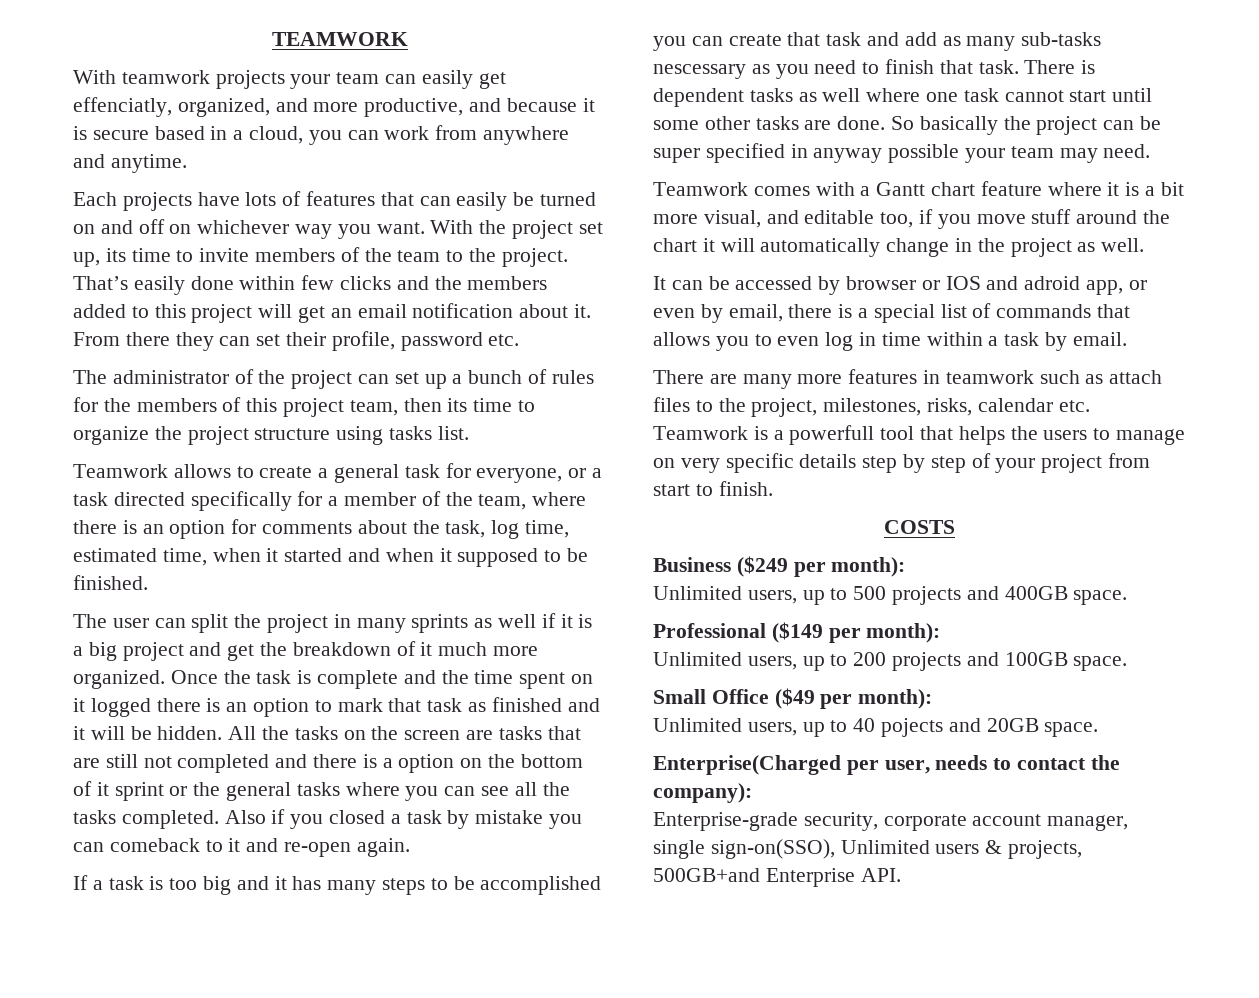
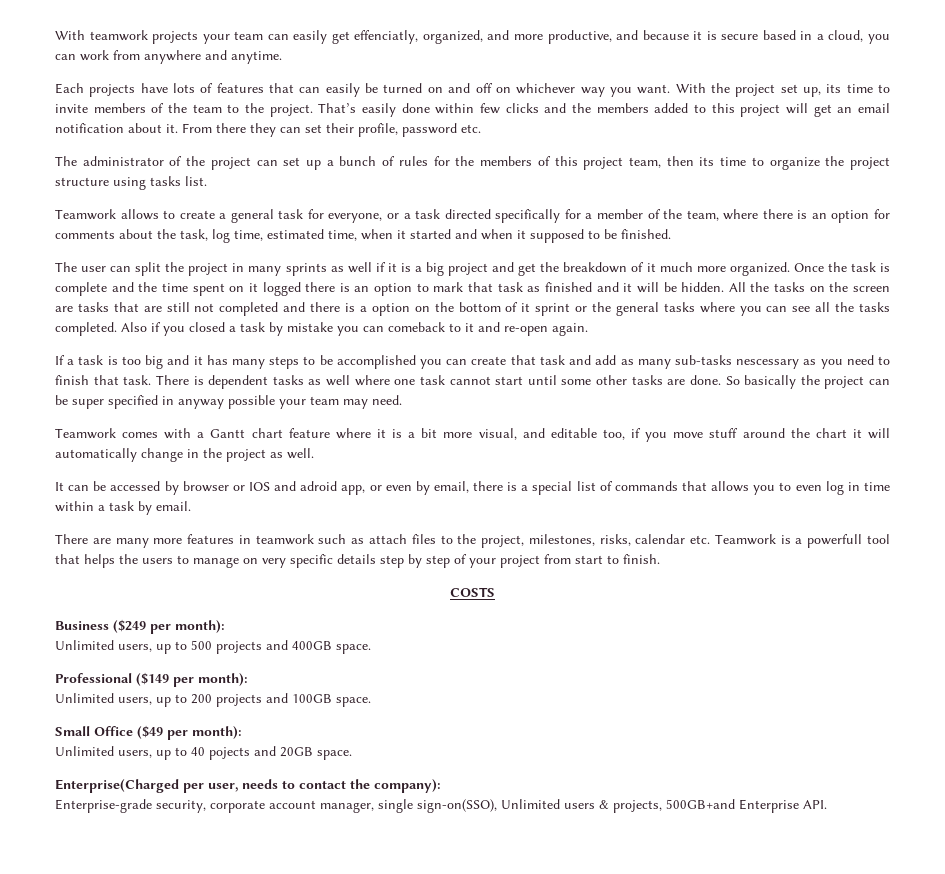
[271,32,408,46] TEAMWORK // -> (55, 35) none

